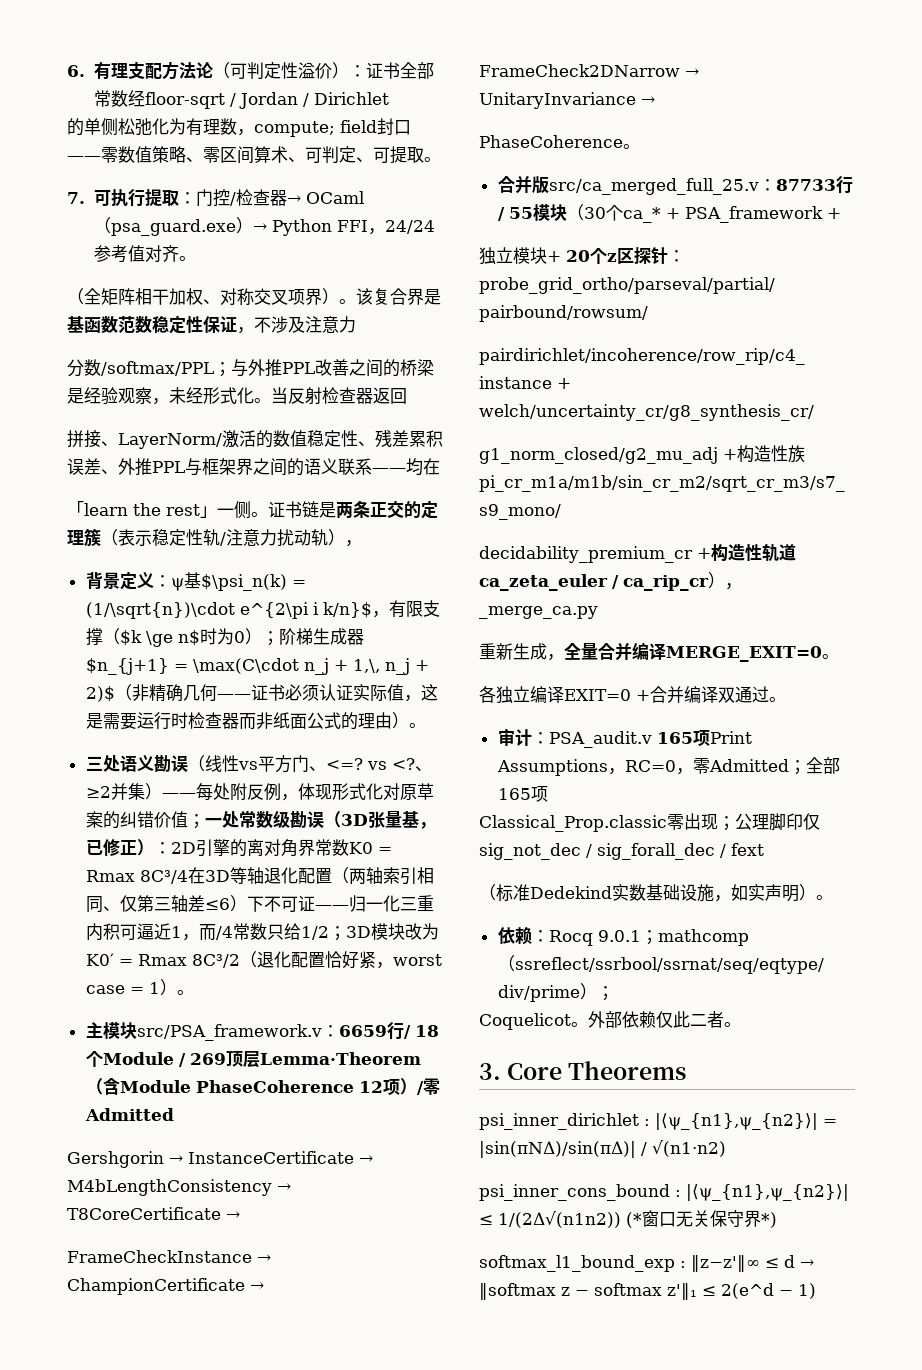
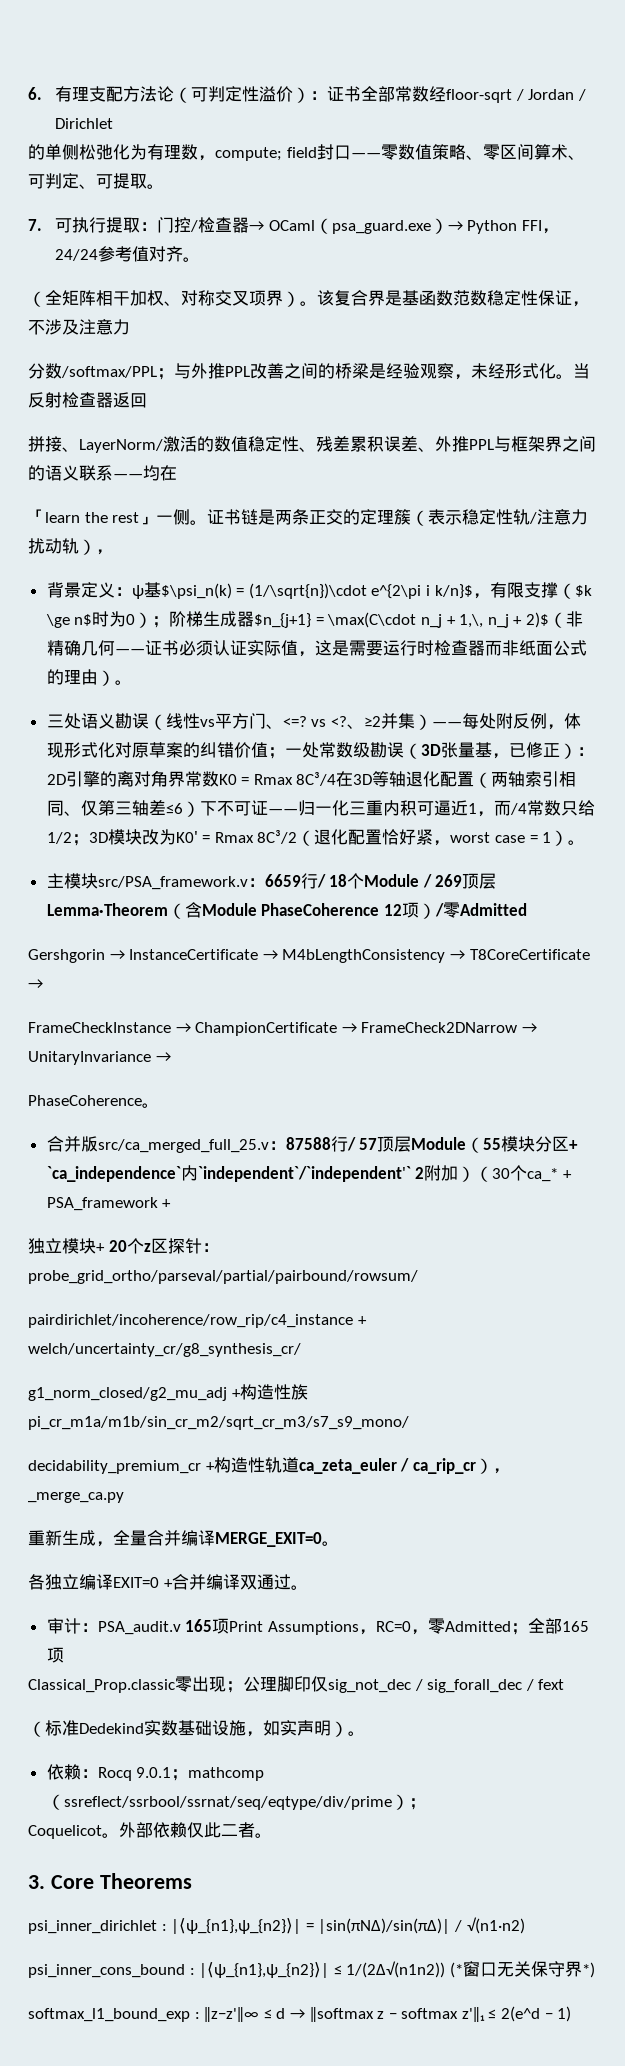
[775,176,853,194] [497,204,567,221] 87733行/ 55模块 -> [285,1136,579,1153] [46,1165,476,1182] 87588行/ 57顶层Module（55模块分区+ `ca_independence`内`independent`/`independent′` 2附加）

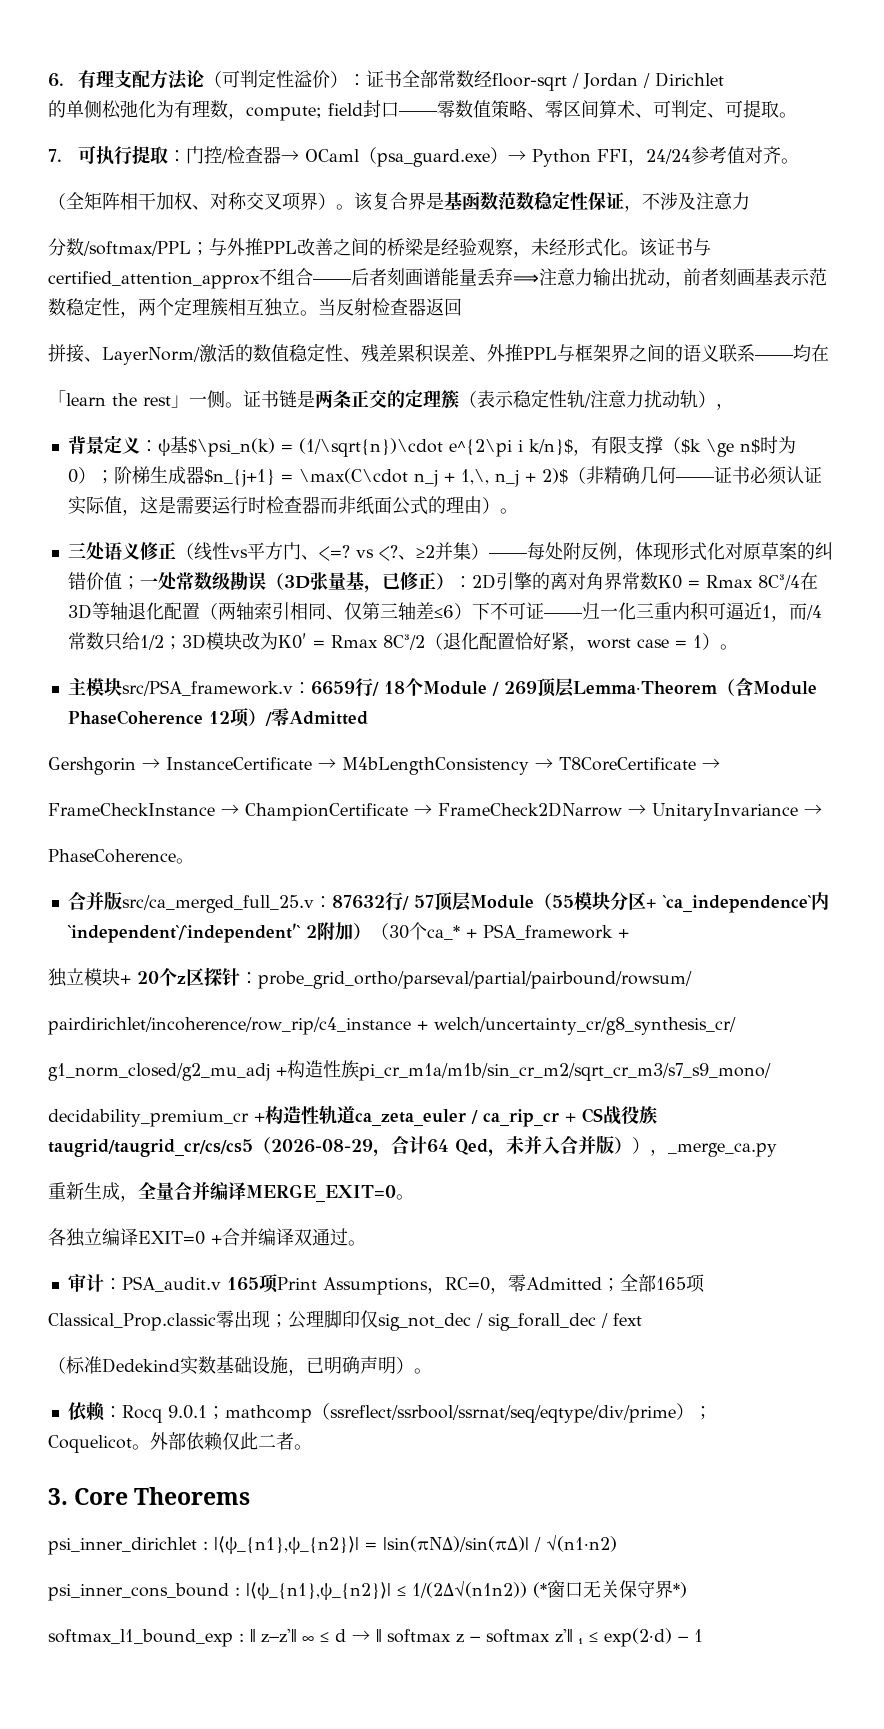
(573, 376) none -> [639,238,711,257] [48,267,827,289] [48,297,318,318] 该证书与certified_attention_approx不组合——后者刻画谱能量丢弃⟹注意力输出扰动，前者刻画基表示范数稳定性，两个定理簇相互独立。
[114,713,149,729] 勘误 -> [139,542,176,560] 修正
[285,1137,331,1150] 87588 -> [331,895,385,909] 87632
(476, 1466) none -> [565,1106,657,1125] [48,1135,632,1157] + CS战役族taugrid/taugrid_cr/cs/cs5（2026-08-29，合计64 Qed，未并入合并版）
[263,1720,297,1736] 如实 -> [306,1356,360,1374] 已明确
[501,2006,572,2022] 2(e^d − 1) -> [604,1628,703,1647] exp(2·d) − 1

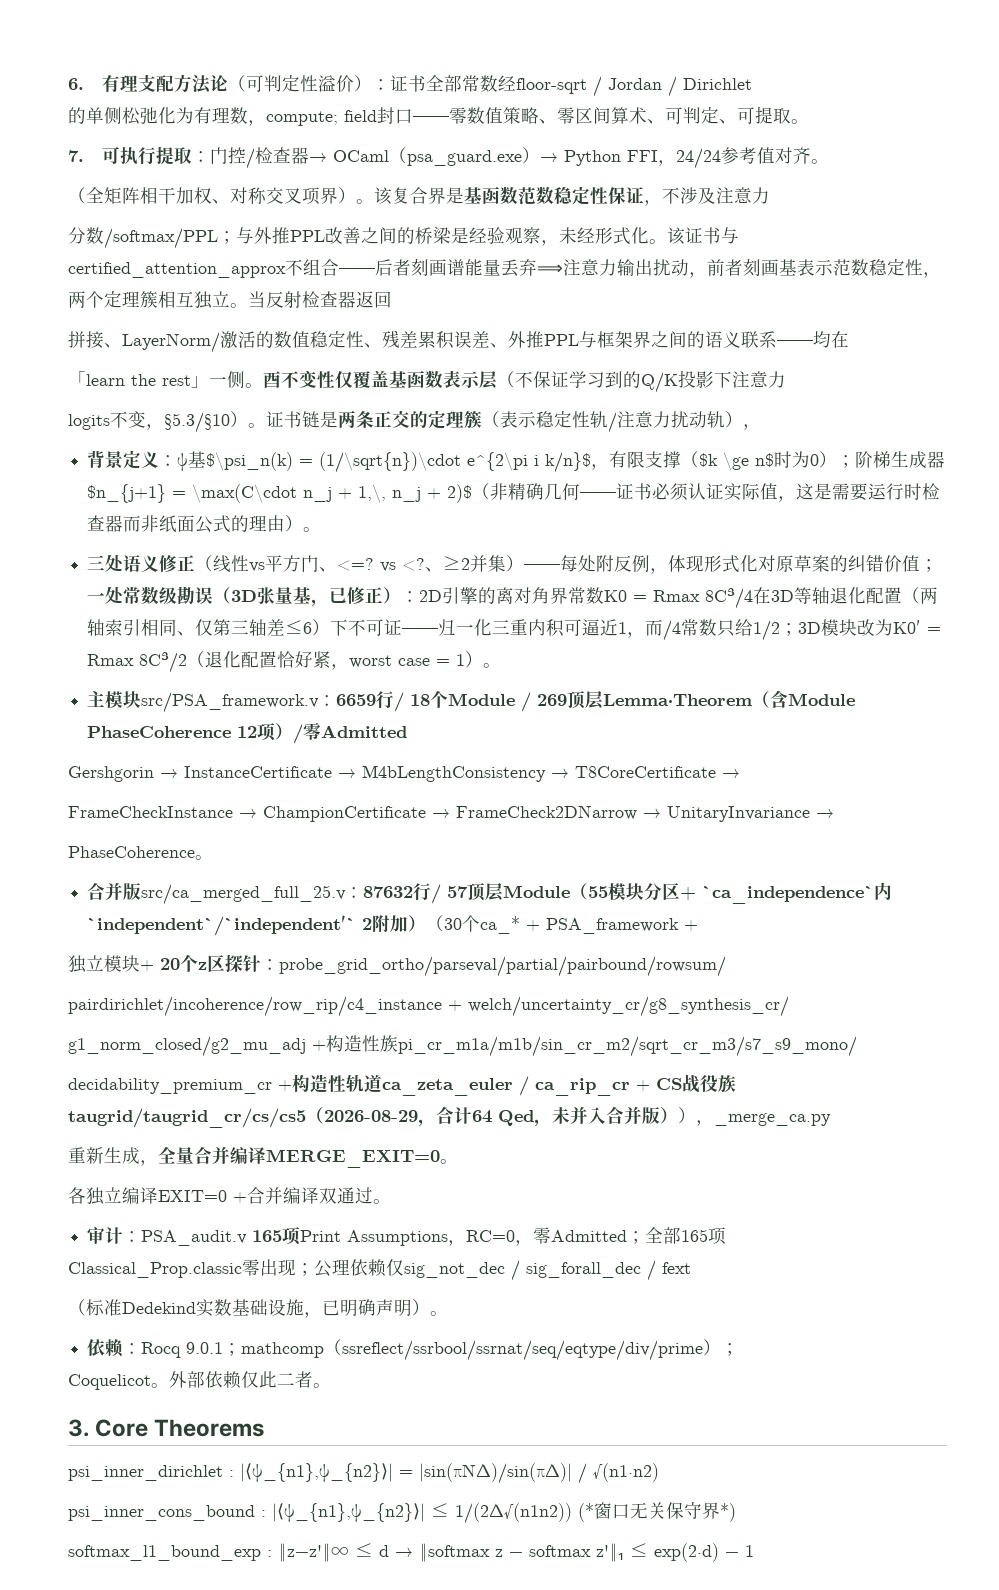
(243, 405) none -> [263,370,786,393] [68,411,266,433] 酉不变性仅覆盖基函数表示层（不保证学习到的Q/K投影下注意力 // logits不变，§5.3/§10）。
[324,1310,360,1328] 脚印 -> [350,1259,386,1277] 依赖

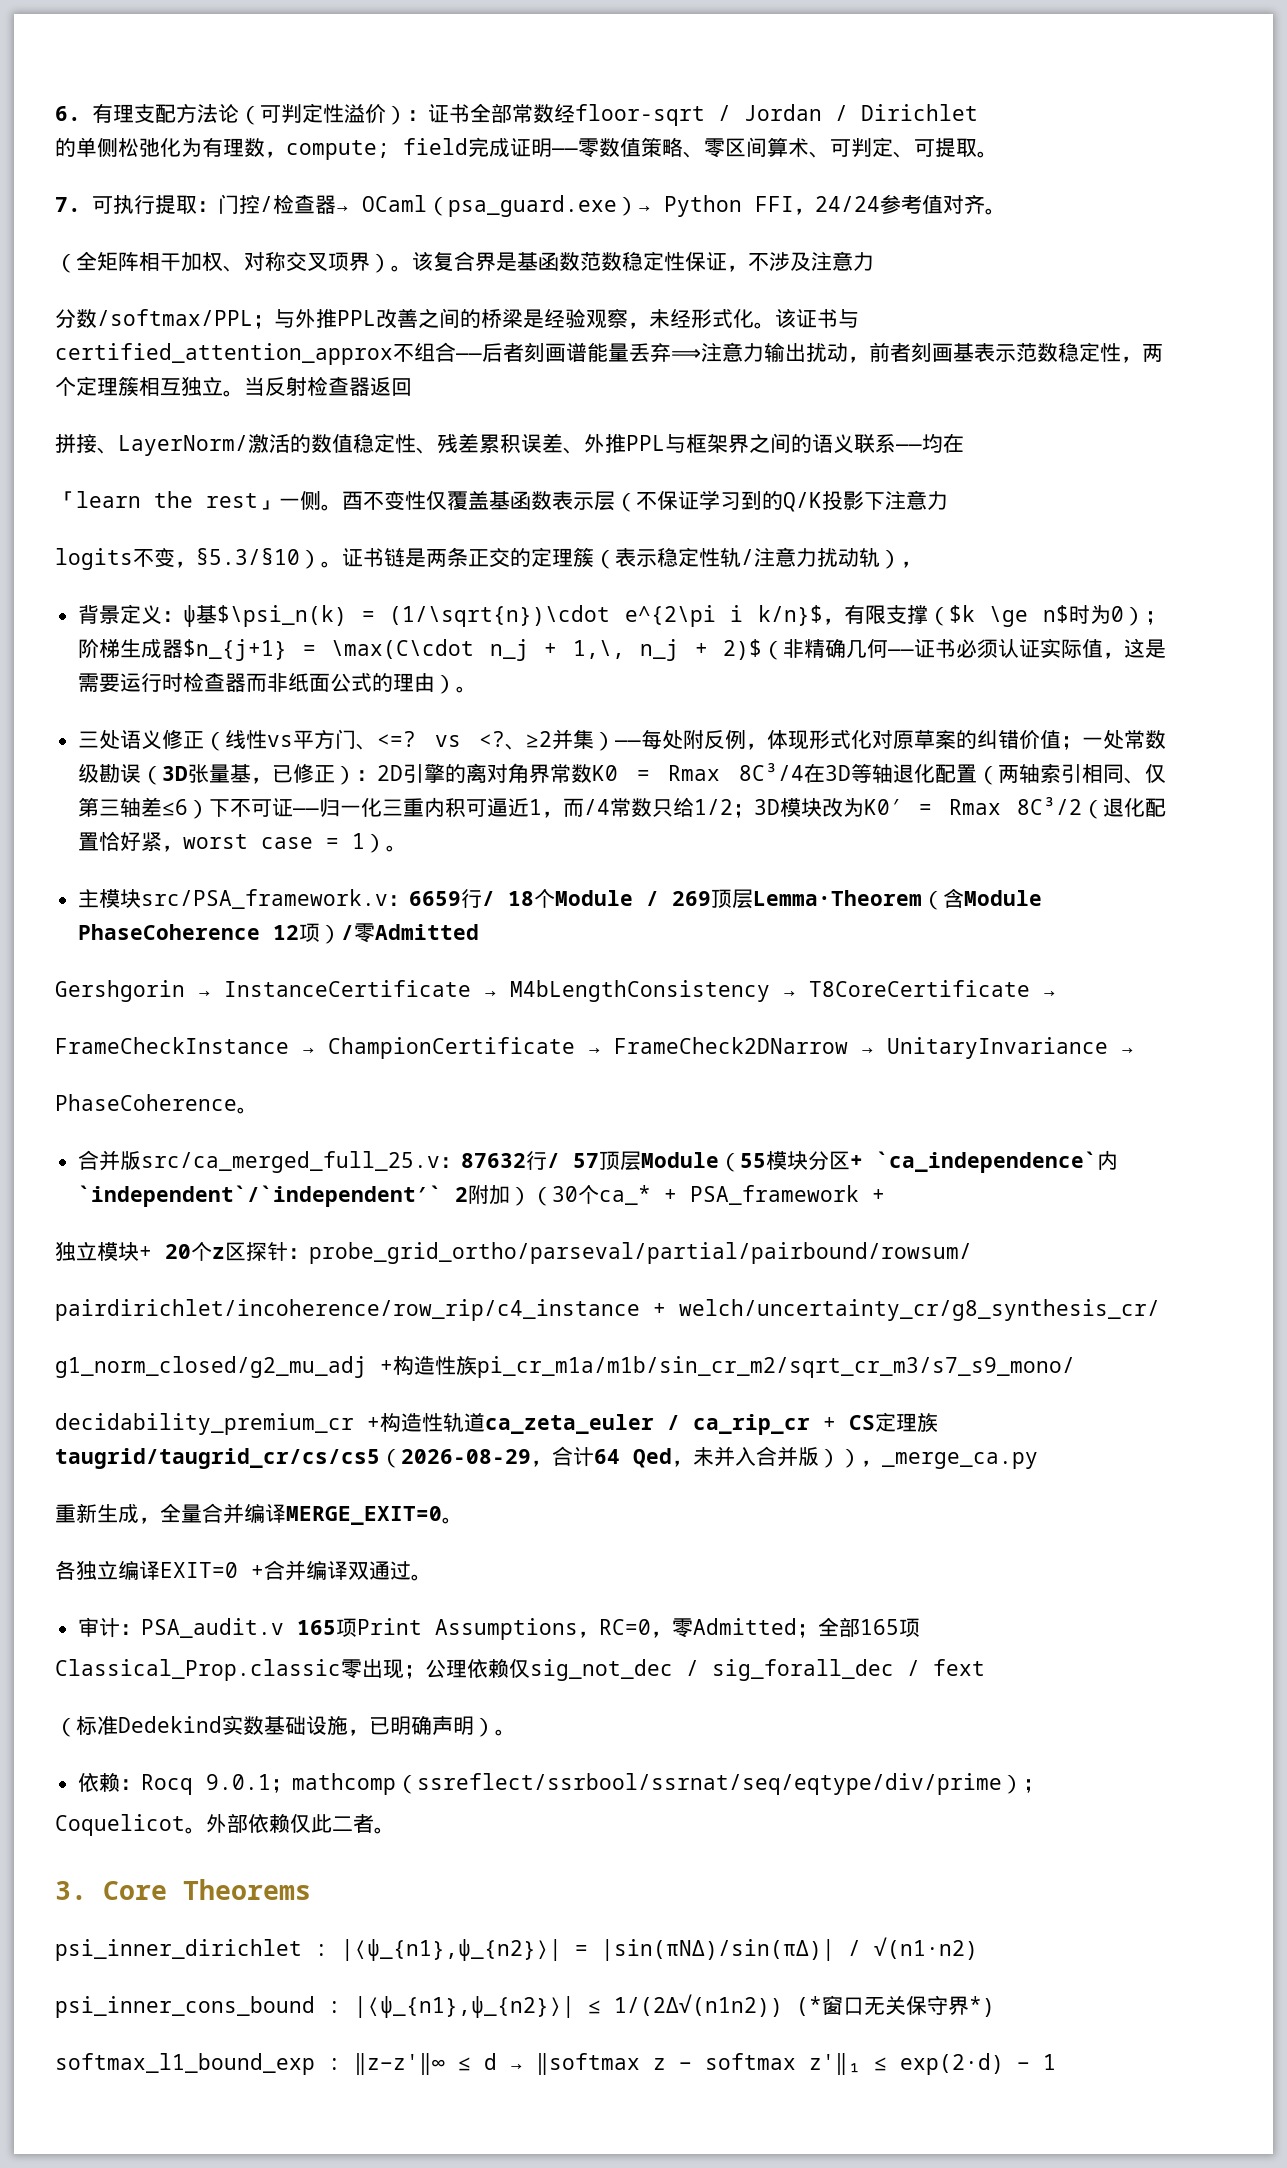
[377,107,413,124] 封口 -> [468,137,552,157] 完成证明
[682,1074,718,1093] 战役 -> [875,1412,917,1432] 定理

